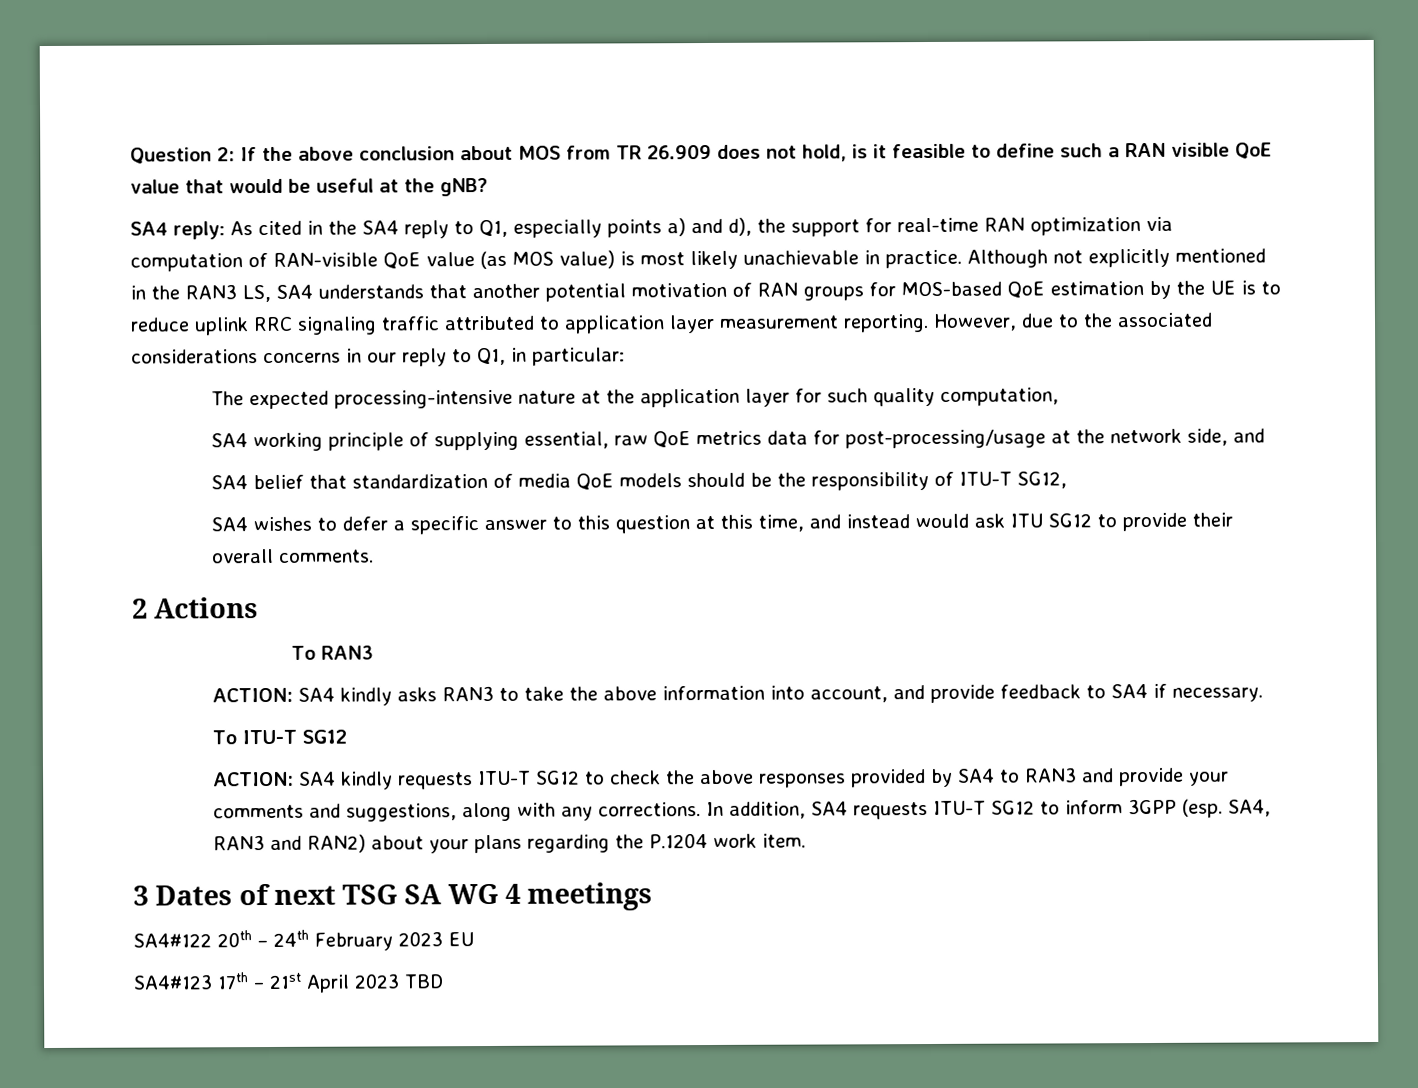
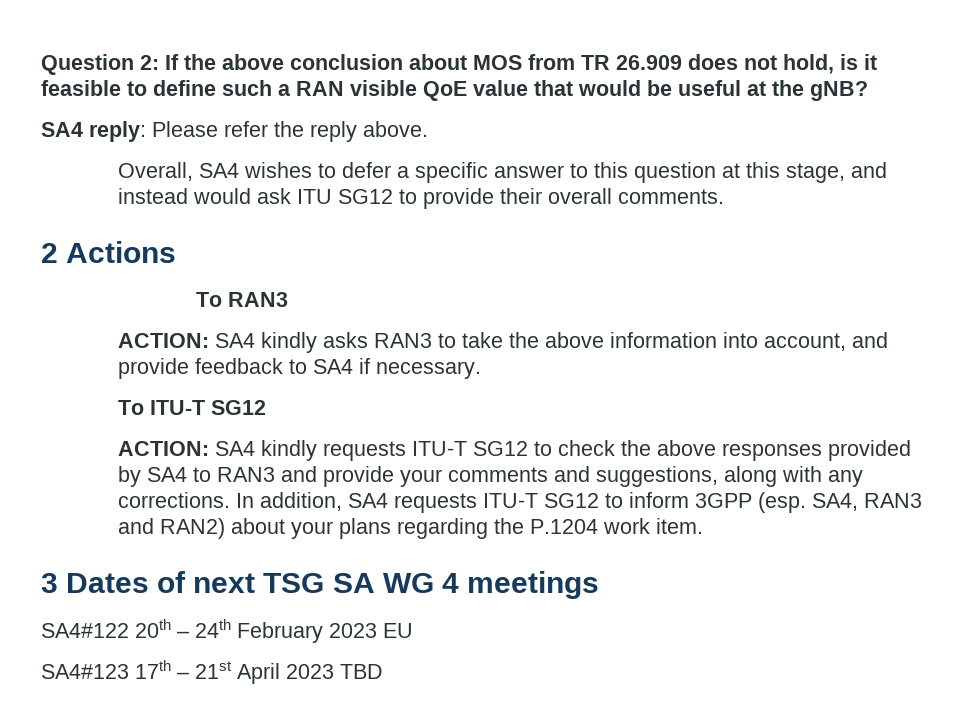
[230,216,1173,239] [130,248,1266,272] [130,280,1281,303] [130,312,1213,336] [131,347,625,367] [210,387,1059,410] [210,428,1265,452] [210,471,1067,491] As cited in the SA4 reply to Q1, especially points a) and d), the support for real-time RAN optimization via computation of RAN-visible QoE value (as MOS value) is most likely unachievable in practice. Although not explicitly mentioned in the RAN3 LS, SA4 understands that another potential motivation of RAN groups for MOS-based QoE estimation by the UE is to reduce uplink RRC signaling traffic attributed to application layer measurement reporting. However, due to the associated considerations concerns in our reply to Q1, in particular: // The expected processing-intensive nature at the application layer for such quality computation, // SA4 working principle of supplying essential, raw QoE metrics data for post-processing/usage at the network side, and // SA4 belief that standardization of media QoE models should be the responsibility of ITU-T SG12, // -> [152,121,428,142] [118,162,194,181] Please refer the reply above. // Overall,
[757,514,804,532] time, -> [786,163,846,183] stage,

